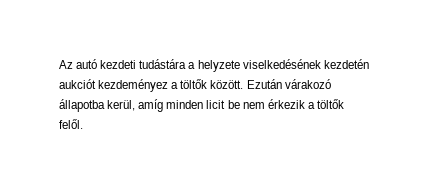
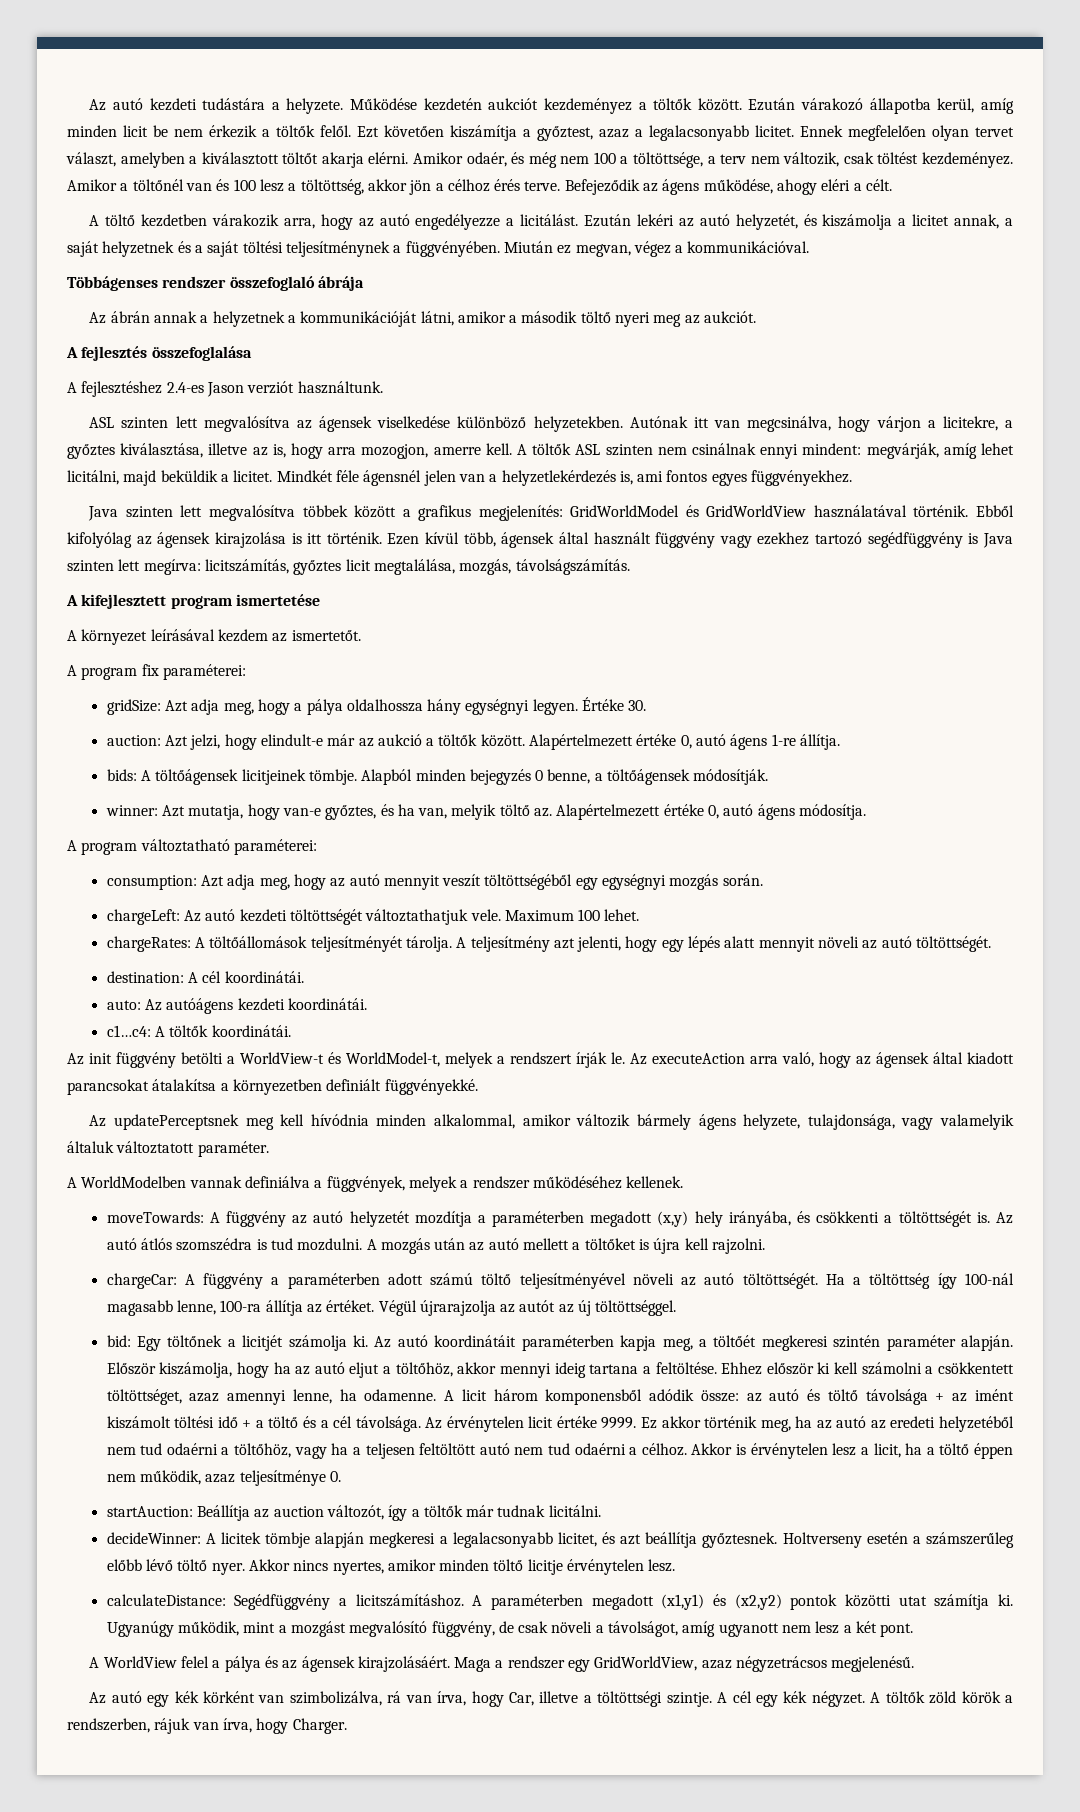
[197,59,321,72] helyzete viselkedésének -> [286,98,418,114] helyzete. Működése
(83, 124) none -> [357,125,1014,141] [66,152,1013,168] [67,179,893,195] [89,214,1013,230] [67,241,810,257] [67,276,364,291] [89,311,757,327] [66,346,252,361] [67,381,383,397] [89,416,1014,432] [67,443,1015,459] [67,470,853,486] [88,505,1014,521] [67,532,1014,548] [67,559,630,575] [66,594,320,609] [67,629,361,645] [67,664,246,680] [106,697,647,715] [106,734,841,750] [106,769,769,785] [105,804,867,820] [67,839,317,855] [106,874,763,890] [106,909,640,925] [106,936,992,952] [106,971,304,983] [106,998,367,1014] [106,1025,291,1037] [67,1052,1014,1068] [67,1079,478,1095] [89,1114,1014,1130] [67,1141,269,1157] [67,1176,684,1192] [106,1211,1013,1227] [106,1238,766,1254] [106,1273,1014,1289] [106,1300,677,1316] [106,1335,1014,1351] [106,1362,1015,1378] [106,1389,1015,1405] [106,1416,1014,1432] [106,1443,1013,1459] [106,1470,341,1486] [106,1505,601,1521] [106,1532,1014,1548] [106,1559,676,1575] [106,1594,1014,1610] [106,1621,914,1637] [89,1656,915,1672] [89,1691,1014,1707] [67,1718,347,1734] Ezt követően kiszámítja a győztest, azaz a legalacsonyabb licitet. Ennek megfelelően olyan tervet választ, amelyben a kiválasztott töltőt akarja elérni. Amikor odaér, és még nem 100 a töltöttsége, a terv nem változik, csak töltést kezdeményez. Amikor a töltőnél van és 100 lesz a töltöttség, akkor jön a célhoz érés terve. Befejeződik az ágens működése, ahogy eléri a célt. // A töltő kezdetben várakozik arra, hogy az autó engedélyezze a licitálást. Ezután lekéri az autó helyzetét, és kiszámolja a licitet annak, a saját helyzetnek és a saját töltési teljesítménynek a függvényében. Miután ez megvan, végez a kommunikációval. // Többágenses rendszer összefoglaló ábrája // Az ábrán annak a helyzetnek a kommunikációját látni, amikor a második töltő nyeri meg az aukciót. // A fejlesztés összefoglalása // A fejlesztéshez 2.4-es Jason verziót használtunk. // ASL szinten lett megvalósítva az ágensek viselkedése különböző helyzetekben. Autónak itt van megcsinálva, hogy várjon a licitekre, a győztes kiválasztása, illetve az is, hogy arra mozogjon, amerre kell. A töltők ASL szinten nem csinálnak ennyi mindent: megvárják, amíg lehet licitálni, majd beküldik a licitet. Mindkét féle ágensnél jelen van a helyzetlekérdezés is, ami fontos egyes függvényekhez. // Java szinten lett megvalósítva többek között a grafikus megjelenítés: GridWorldModel és GridWorldView használatával történik. Ebből kifolyólag az ágensek kirajzolása is itt történik. Ezen kívül több, ágensek által használt függvény vagy ezekhez tartozó segédfüggvény is Java szinten lett megírva: licitszámítás, győztes licit megtalálása, mozgás, távolságszámítás. // A kifejlesztett program ismertetése // A környezet leírásával kezdem az ismertetőt. // A program fix paraméterei: // gridSize: Azt adja meg, hogy a pálya oldalhossza hány egységnyi legyen. Értéke 30. // auction: Azt jelzi, hogy elindult-e már az aukció a töltők között. Alapértelmezett értéke 0, autó ágens 1-re állítja. // bids: A töltőágensek licitjeinek tömbje. Alapból minden bejegyzés 0 benne, a töltőágensek módosítják. // winner: Azt mutatja, hogy van-e győztes, és ha van, melyik töltő az. Alapértelmezett értéke 0, autó ágens módosítja. // A program változtatható paraméterei: // consumption: Azt adja meg, hogy az autó mennyit veszít töltöttségéből egy egységnyi mozgás során. // chargeLeft: Az autó kezdeti töltöttségét változtathatjuk vele. Maximum 100 lehet. // chargeRates: A töltőállomások teljesítményét tárolja. A teljesítmény azt jelenti, hogy egy lépés alatt mennyit növeli az autó töltöttségét. // destination: A cél koordinátái. // auto: Az autóágens kezdeti koordinátái. // c1…c4: A töltők koordinátái. // Az init függvény betölti a WorldView-t és WorldModel-t, melyek a rendszert írják le. Az executeAction arra való, hogy az ágensek által kiadott parancsokat átalakítsa a környezetben definiált függvényekké. // Az updatePerceptsnek meg kell hívódnia minden alkalommal, amikor változik bármely ágens helyzete, tulajdonsága, vagy valamelyik általuk változtatott paraméter. // A WorldModelben vannak definiálva a függvények, melyek a rendszer működéséhez kellenek. // moveTowards: A függvény az autó helyzetét mozdítja a paraméterben megadott (x,y) hely irányába, és csökkenti a töltöttségét is. Az autó átlós szomszédra is tud mozdulni. A mozgás után az autó mellett a töltőket is újra kell rajzolni. // chargeCar: A függvény a paraméterben adott számú töltő teljesítményével növeli az autó töltöttségét. Ha a töltöttség így 100-nál magasabb lenne, 100-ra állítja az értéket. Végül újrarajzolja az autót az új töltöttséggel. // bid: Egy töltőnek a licitjét számolja ki. Az autó koordinátáit paraméterben kapja meg, a töltőét megkeresi szintén paraméter alapján. Először kiszámolja, hogy ha az autó eljut a töltőhöz, akkor mennyi ideig tartana a feltöltése. Ehhez először ki kell számolni a csökkentett töltöttséget, azaz amennyi lenne, ha odamenne. A licit három komponensből adódik össze: az autó és töltő távolsága + az imént kiszámolt töltési idő + a töltő és a cél távolsága. Az érvénytelen licit értéke 9999. Ez akkor történik meg, ha az autó az eredeti helyzetéből nem tud odaérni a töltőhöz, vagy ha a teljesen feltöltött autó nem tud odaérni a célhoz. Akkor is érvénytelen lesz a licit, ha a töltő éppen nem működik, azaz teljesítménye 0. // startAuction: Beállítja az auction változót, így a töltők már tudnak licitálni. // decideWinner: A licitek tömbje alapján megkeresi a legalacsonyabb licitet, és azt beállítja győztesnek. Holtverseny esetén a számszerűleg előbb lévő töltő nyer. Akkor nincs nyertes, amikor minden töltő licitje érvénytelen lesz. // calculateDistance: Segédfüggvény a licitszámításhoz. A paraméterben megadott (x1,y1) és (x2,y2) pontok közötti utat számítja ki. Ugyanúgy működik, mint a mozgást megvalósító függvény, de csak növeli a távolságot, amíg ugyanott nem lesz a két pont. // A WorldView felel a pálya és az ágensek kirajzolásáért. Maga a rendszer egy GridWorldView, azaz négyzetrácsos megjelenésű. // Az autó egy kék körként van szimbolizálva, rá van írva, hogy Car, illetve a töltöttségi szintje. A cél egy kék négyzet. A töltők zöld körök a rendszerben, rájuk van írva, hogy Charger.

